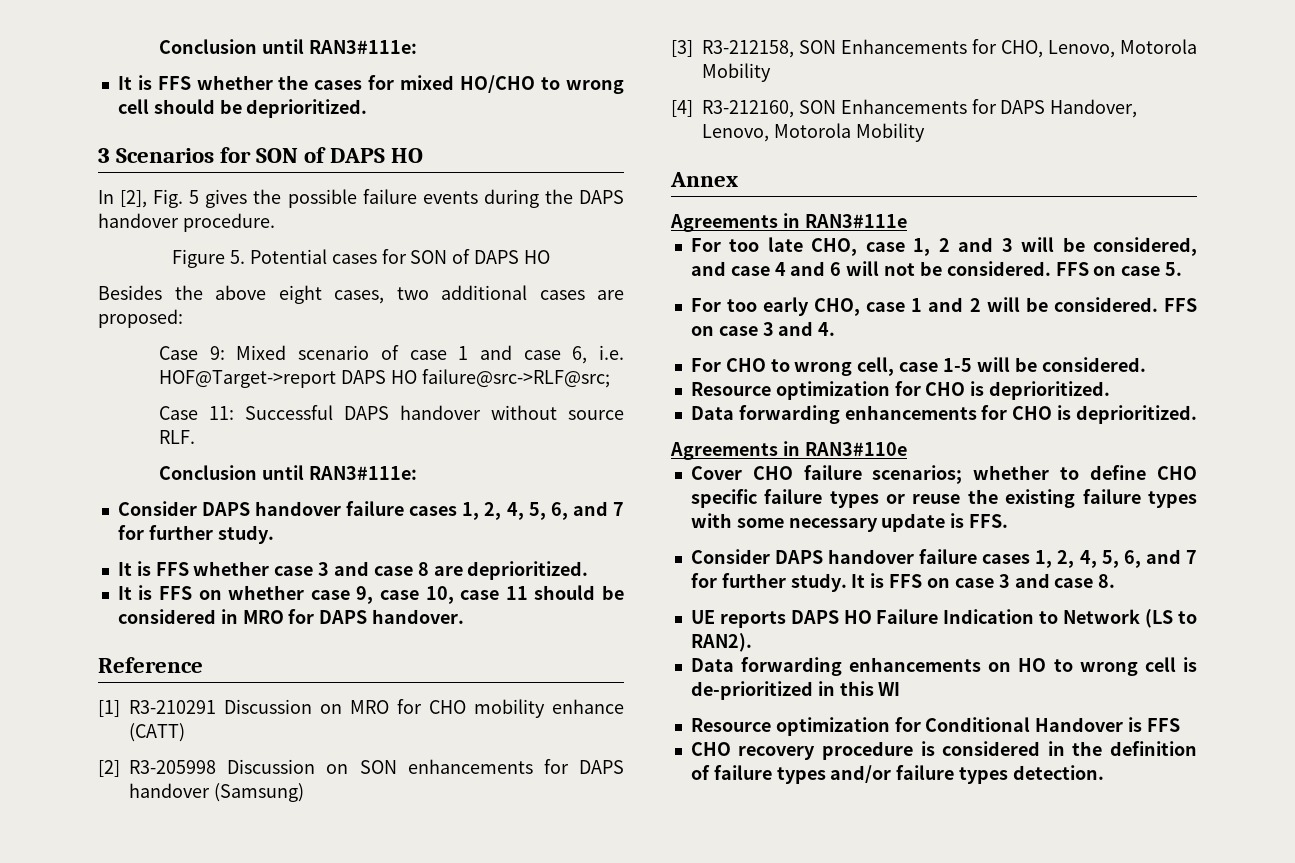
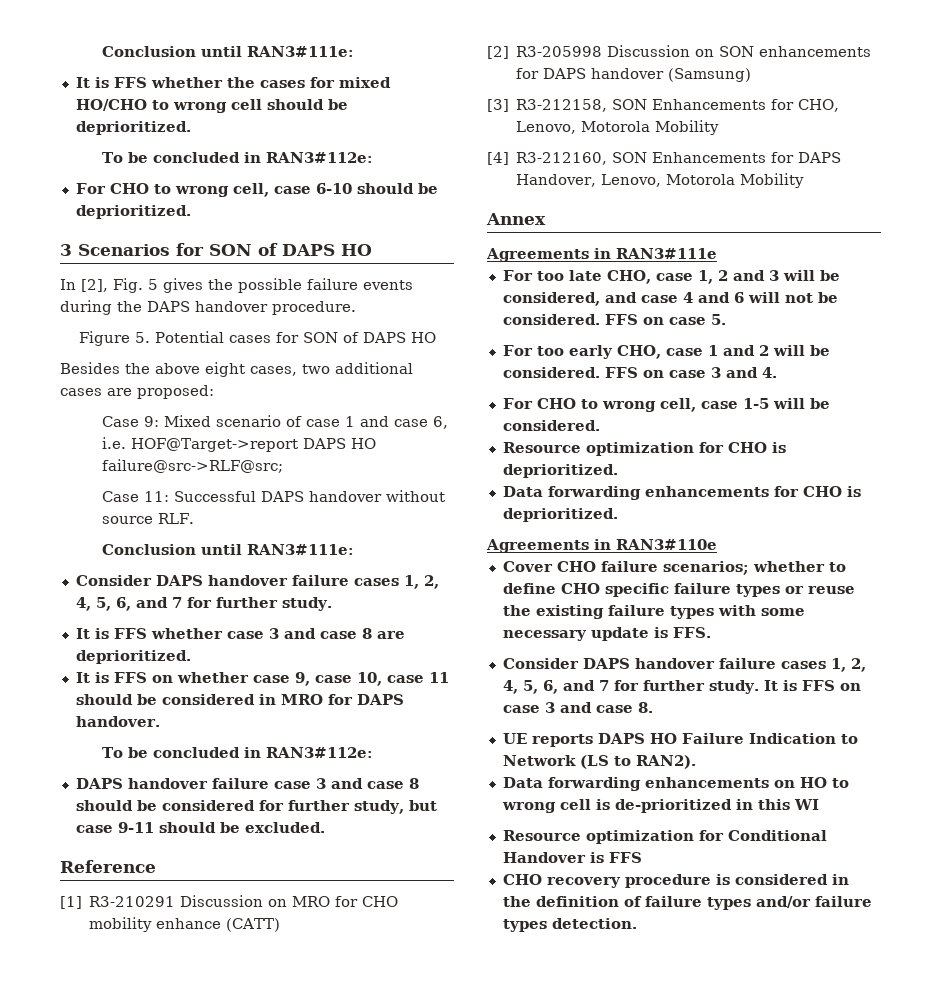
(368, 108) none -> [102,152,374,163] [75,183,438,197] [75,205,191,219] // To be concluded in RAN3#112e: // For CHO to wrong cell, case 6-10 should be deprioritized.
(465, 616) none -> [102,747,374,758] [75,778,419,789] [75,800,437,814] [75,822,325,833] // To be concluded in RAN3#112e: // DAPS handover failure case 3 and case 8 should be considered for further study, but case 9-11 should be excluded.

